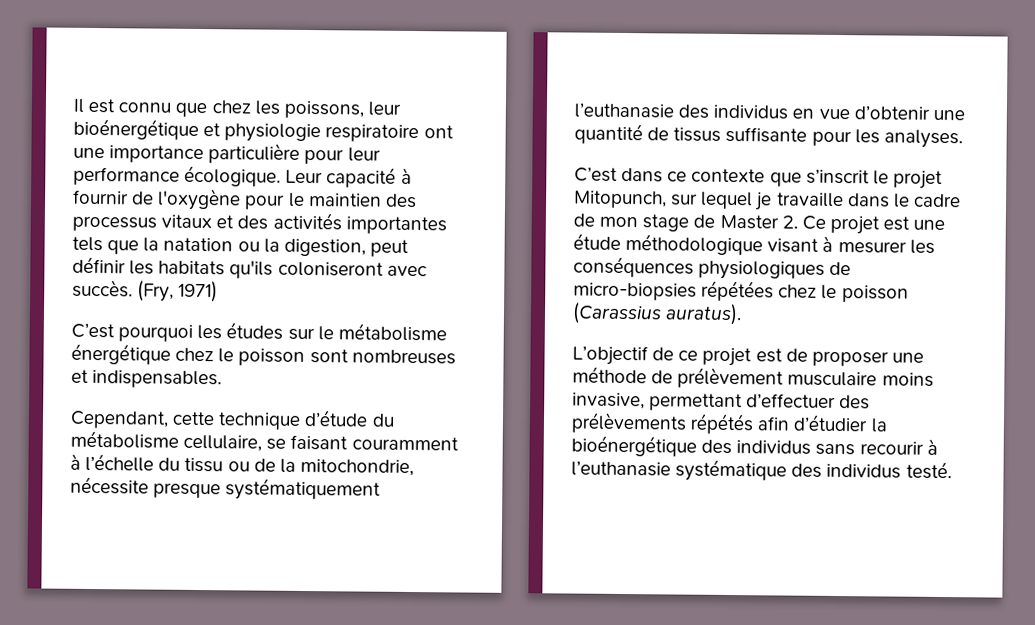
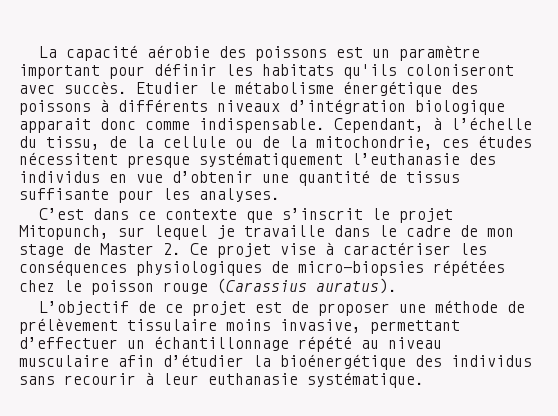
[73,98,401,119] [73,118,454,143] [73,143,381,165] [73,165,412,188] [73,188,417,211] [72,212,447,235] [72,236,409,257] Il est connu que chez les poissons, leur bioénergétique et physiologie respiratoire ont une importance particulière pour leur performance écologique. Leur capacité à fournir de l'oxygène pour le maintien des processus vitaux et des activités importantes tels que la natation ou la digestion, peut -> [38,45,480,61] [19,64,145,79] La capacité aérobie des poissons est un paramètre important pour
[137,280,219,303] [71,322,447,342] [71,343,456,367] [71,369,223,389] [70,410,395,430] [70,430,459,452] [70,453,224,473] (Fry, 1971) // C’est pourquoi les études sur le métabolisme énergétique chez le poisson sont nombreuses et indispensables. // Cependant, cette technique d’étude du métabolisme cellulaire, se faisant couramment à l’échelle du tissu -> [136,81,478,97] [19,99,505,115] [19,117,532,133] [19,136,226,150] Etudier le métabolisme énergétique des poissons à différents niveaux d’intégration biologique apparait donc comme indispensable. Cependant, à l’échelle du tissu, de la cellule
[70,476,149,495] nécessite -> [442,135,532,148] [19,152,118,165] ces études nécessitent
[883,216,946,231] [573,233,907,256] est une étude méthodologique visant à mesurer -> [280,242,451,255] vise à caractériser
(909, 294) none -> [163,282,208,294] rouge
[787,371,878,387] musculaire -> [127,319,217,331] tissulaire
[839,395,871,410] [571,412,755,435] des prélèvements répétés -> [127,336,442,352] [19,355,109,367] un échantillonnage répété au niveau musculaire
[571,459,952,482] l’euthanasie systématique des individus testé. -> [163,372,424,388] leur euthanasie systématique.

